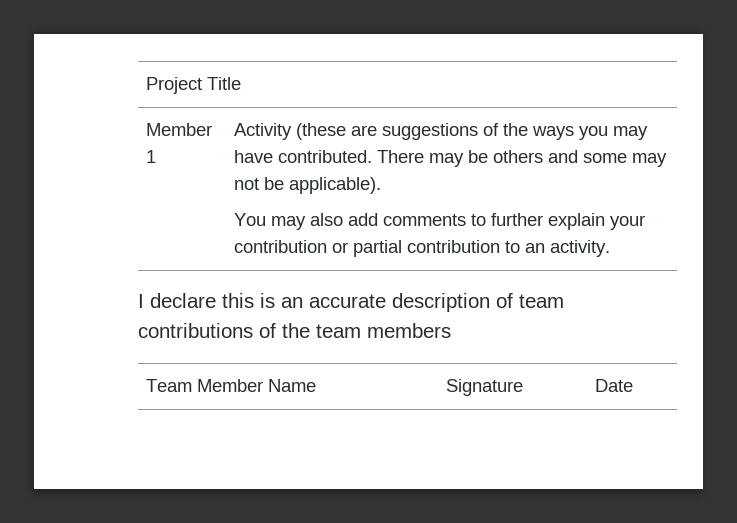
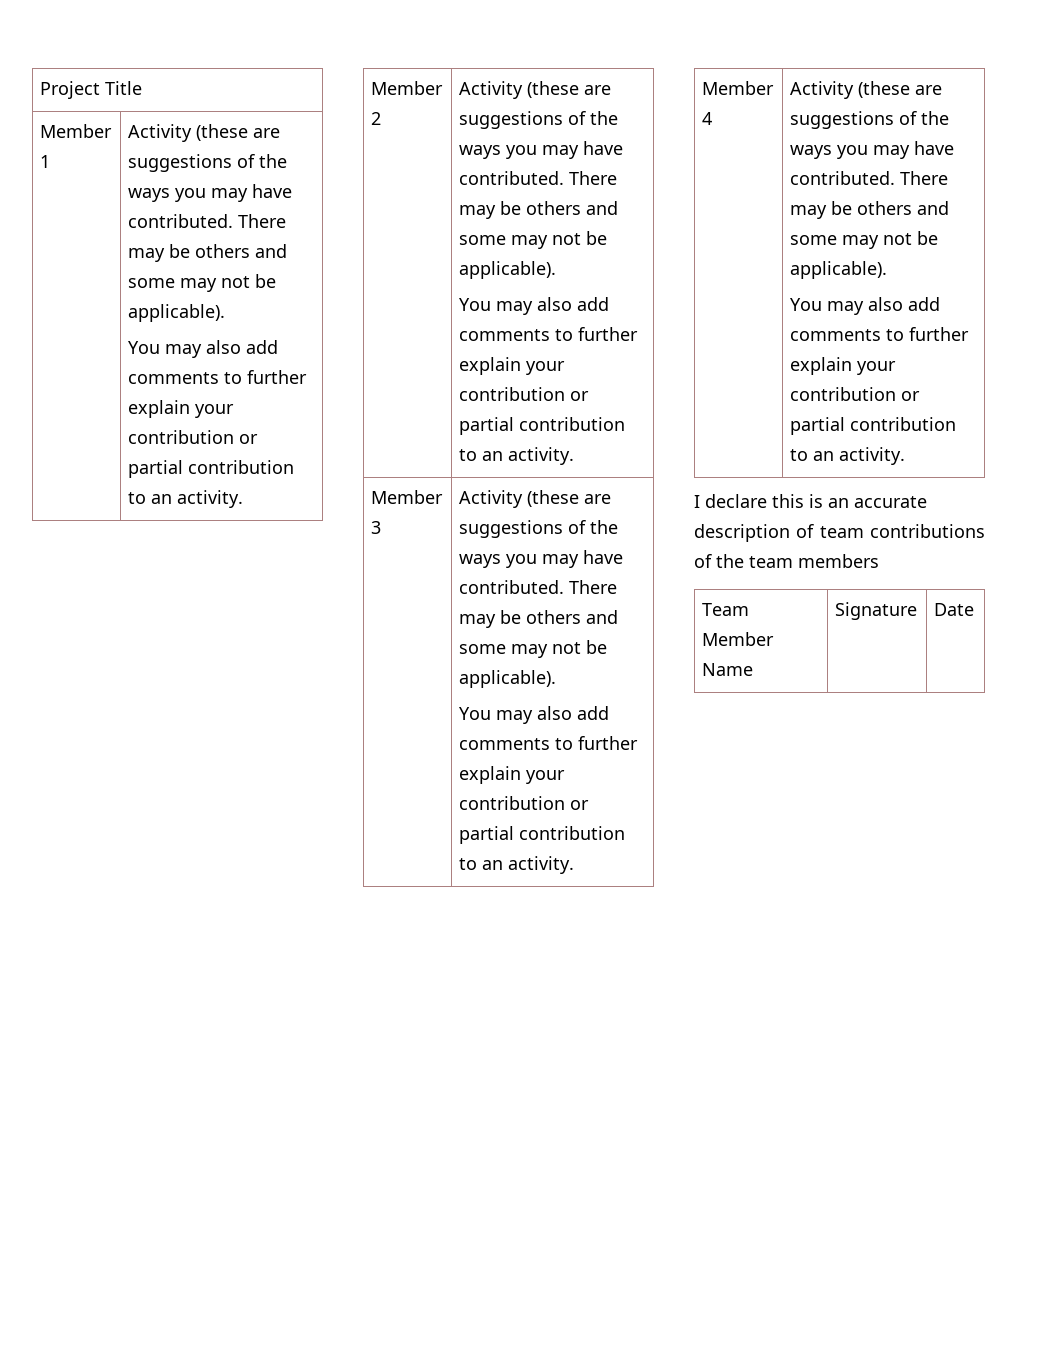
(611, 248) none -> [371,81,444,95] [371,112,382,125] [459,81,612,99] [459,111,619,129] [459,141,624,159] [459,171,618,185] [459,201,619,219] [459,231,608,249] [459,261,557,279] [459,297,610,315] [459,327,639,341] [459,357,566,375] [459,387,590,401] [459,417,626,435] [459,447,575,465] [371,490,444,504] [371,521,382,534] [459,490,612,508] [459,520,619,538] [459,550,624,568] [459,580,618,594] [459,610,619,628] [459,640,608,658] [459,670,557,688] [459,706,610,724] [459,736,639,750] [459,766,566,784] [459,796,590,810] [459,826,626,844] [459,856,575,874] [702,81,775,95] [702,112,713,125] [790,81,943,99] [790,111,950,129] [790,141,955,159] [790,171,949,185] [790,201,950,219] [790,231,939,249] [790,261,888,279] [790,297,941,315] [790,327,970,341] [790,357,897,375] [790,387,921,401] [790,417,957,435] [790,447,906,465] // Member 2 | Activity (these are suggestions of the ways you may have contributed. There may be others and some may not be applicable). // You may also add comments to further explain your contribution or partial contribution to an activity. // Member 3 | Activity (these are suggestions of the ways you may have contributed. There may be others and some may not be applicable). // You may also add comments to further explain your contribution or partial contribution to an activity. // Member 4 | Activity (these are suggestions of the ways you may have contributed. There may be others and some may not be applicable). // You may also add comments to further explain your contribution or partial contribution to an activity.

